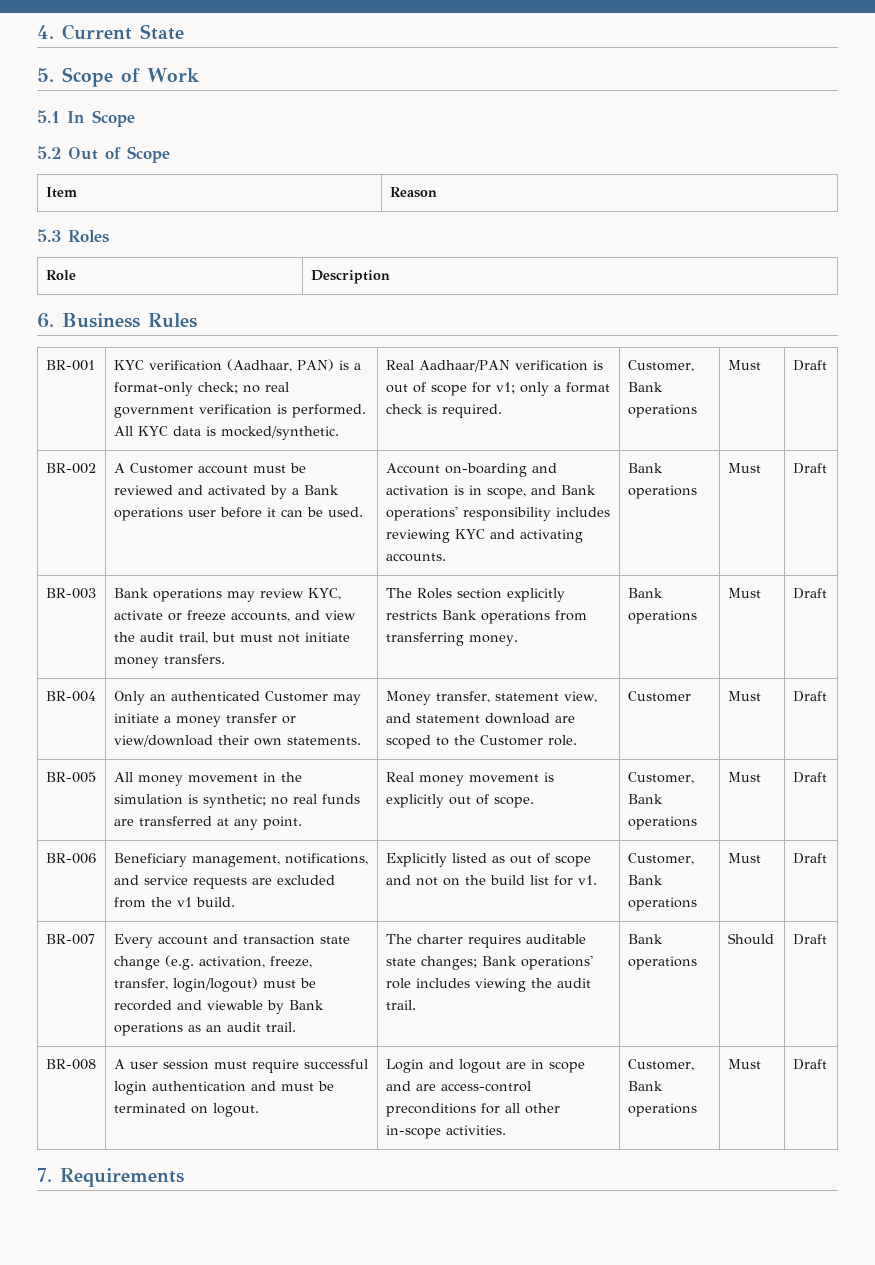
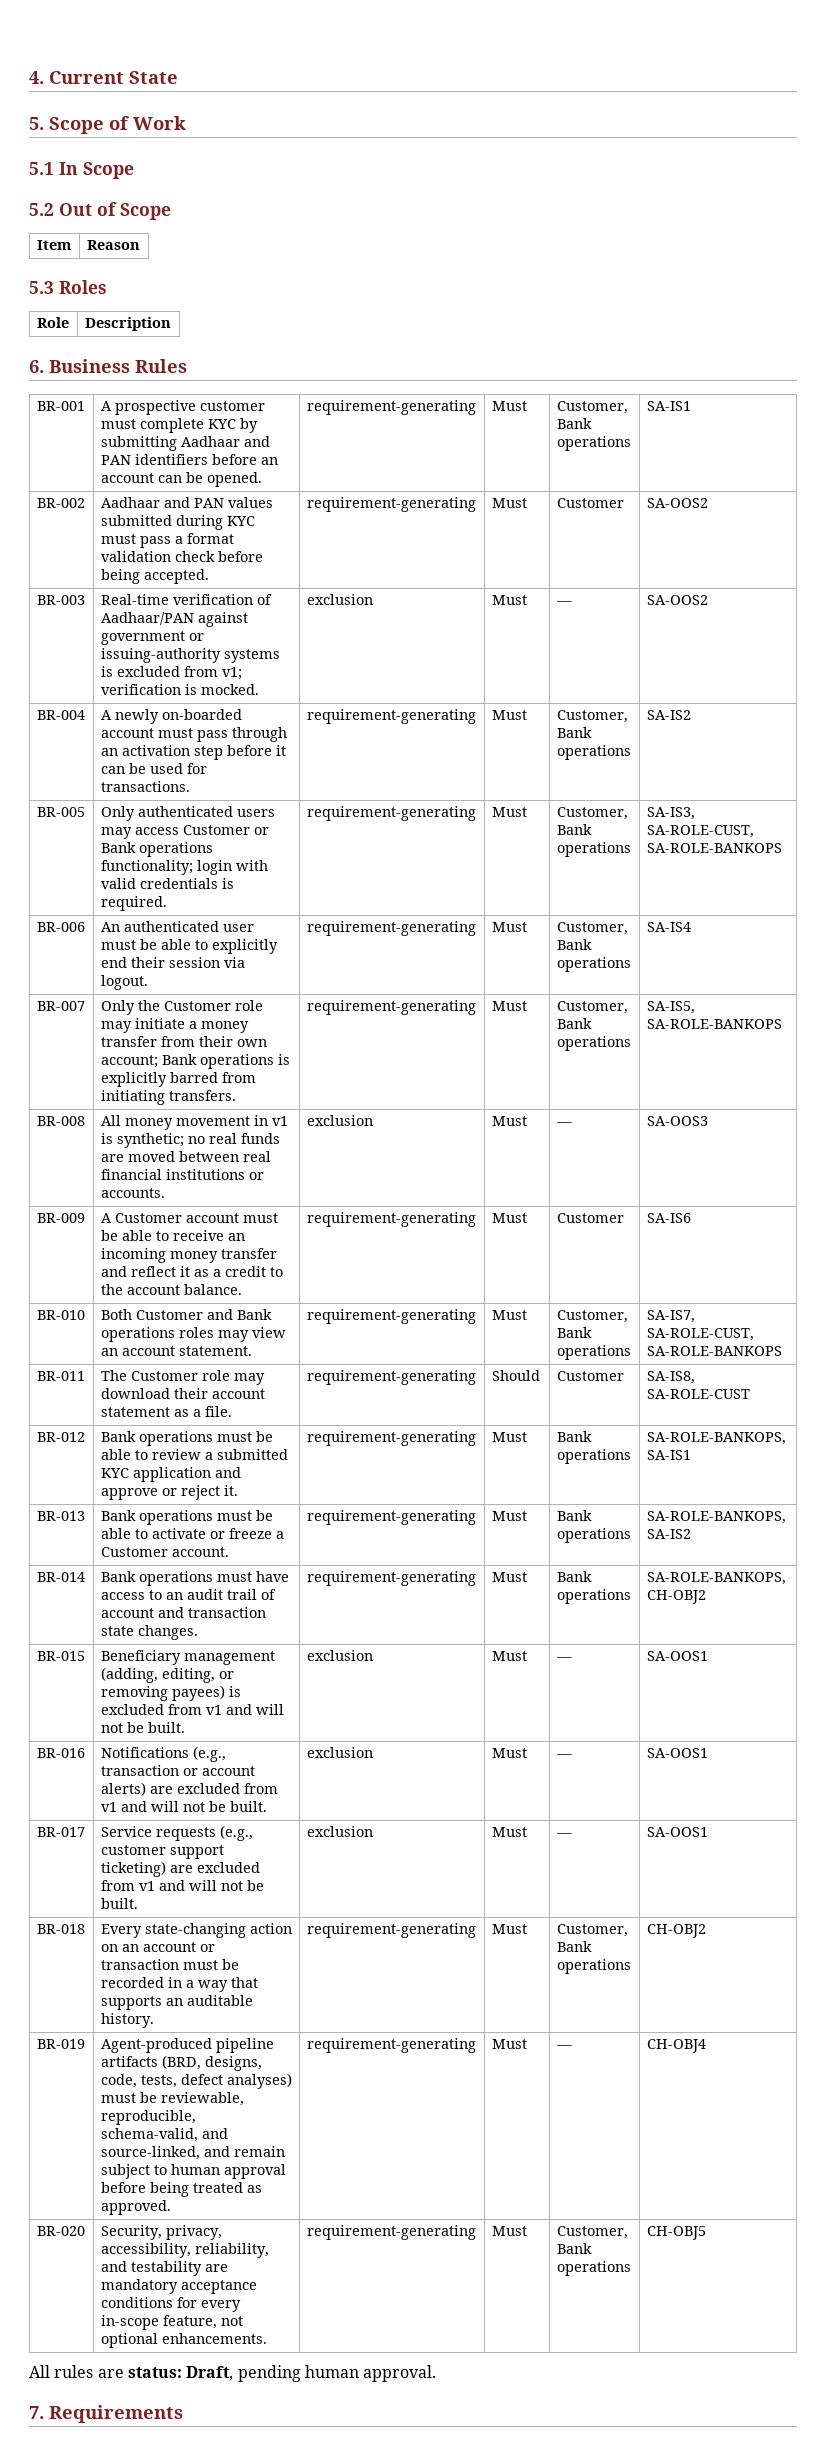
[113,359,361,372] [113,382,289,396] [113,404,366,418] [113,426,339,440] [385,360,603,372] [385,382,610,396] [385,404,502,418] [627,360,694,372] [627,382,663,392] [627,404,697,418] [727,360,761,370] [792,360,827,371] [45,463,96,474] KYC verification (Aadhaar, PAN) is a format-only check; no real government verification is performed. All KYC data is mocked/synthetic. | Real Aadhaar/PAN verification is out of scope for v1; only a format check is required. | Customer, Bank operations | Must | Draft // BR-002 -> [100,400,265,415] [100,418,258,433] [100,436,270,451] [100,454,278,465] [100,472,262,487] [306,400,476,415] [491,401,527,411] [556,401,628,414] [556,418,592,429] [556,436,631,451] [646,401,691,411] [36,498,85,508] [100,497,273,508] [100,515,255,530] [100,533,234,548] [100,551,263,562] [100,569,209,584] [306,497,476,512] [491,498,527,508] [556,498,624,508] [646,498,708,508] [36,595,85,605] [100,594,272,605] [100,612,248,627] [100,631,204,645] [100,648,280,663] [100,666,242,680] [100,684,259,695] [306,594,373,605] [491,595,527,605] [555,601,572,605] [646,595,708,605] [36,710,85,720] [100,709,242,724] [100,727,287,742] [100,745,286,760] [100,763,207,774] [100,781,190,792] [306,709,476,724] [491,710,527,720] [556,710,628,723] [556,727,592,738] [556,745,631,760] [646,710,691,720] [36,807,85,817] [100,806,275,821] [100,825,269,839] [100,842,213,857] [100,860,268,875] [100,878,234,889] [100,896,167,911] [306,806,476,821] [491,807,527,817] [556,807,628,820] [556,824,592,835] [556,842,631,857] [646,807,695,820] [646,825,754,838] [646,843,782,853] [36,922,85,932] [100,921,254,932] [100,939,278,954] [100,957,245,968] [100,975,148,990] [306,921,476,936] [491,922,527,932] [556,922,628,935] [556,939,592,950] [556,957,631,972] [646,922,691,932] [36,1001,85,1011] [100,1000,263,1015] [100,1018,249,1033] [100,1036,267,1047] [100,1054,290,1069] [100,1072,256,1087] [100,1090,236,1105] [306,1000,476,1015] [491,1001,527,1011] [556,1001,628,1014] [556,1018,592,1029] [556,1036,631,1051] [646,1001,695,1014] [646,1019,782,1029] [36,1116,85,1126] [100,1115,288,1130] [100,1133,280,1148] [100,1151,271,1162] [100,1169,264,1180] [100,1188,165,1198] [306,1115,373,1126] [491,1116,527,1126] [555,1122,572,1126] [646,1116,708,1126] [36,1213,85,1223] A prospective customer must complete KYC by submitting Aadhaar and PAN identifiers before an account can be opened. | requirement-generating | Must | Customer, Bank operations | SA-IS1 // BR-002 | Aadhaar and PAN values submitted during KYC must pass a format validation check before being accepted. | requirement-generating | Must | Customer | SA-OOS2 // BR-003 | Real-time verification of Aadhaar/PAN against government or issuing-authority systems is excluded from v1; verification is mocked. | exclusion | Must | — | SA-OOS2 // BR-004 | A newly on-boarded account must pass through an activation step before it can be used for transactions. | requirement-generating | Must | Customer, Bank operations | SA-IS2 // BR-005 | Only authenticated users may access Customer or Bank operations functionality; login with valid credentials is required. | requirement-generating | Must | Customer, Bank operations | SA-IS3, SA-ROLE-CUST, SA-ROLE-BANKOPS // BR-006 | An authenticated user must be able to explicitly end their session via logout. | requirement-generating | Must | Customer, Bank operations | SA-IS4 // BR-007 | Only the Customer role may initiate a money transfer from their own account; Bank operations is explicitly barred from initiating transfers. | requirement-generating | Must | Customer, Bank operations | SA-IS5, SA-ROLE-BANKOPS // BR-008 | All money movement in v1 is synthetic; no real funds are moved between real financial institutions or accounts. | exclusion | Must | — | SA-OOS3 // BR-009
[113,485,339,499] [113,507,363,521] [385,463,557,477] [385,485,596,499] [385,506,610,521] [385,529,583,543] [385,553,446,562] [627,463,663,473] [627,485,697,499] [727,463,761,473] [792,463,827,474] [45,588,96,599] [113,588,341,602] [113,610,356,622] [113,632,350,644] [113,654,225,668] [385,588,565,602] [385,610,587,624] [385,632,518,646] [627,588,663,598] [627,610,697,624] [727,588,761,598] [792,588,827,599] [45,691,96,702] [113,691,361,705] [113,713,296,727] [113,735,361,747] [385,691,597,705] [385,713,575,724] [385,735,577,749] [627,691,691,702] [727,691,761,701] [792,691,827,702] [45,772,96,783] [113,772,302,786] [113,794,360,808] [113,816,302,830] [385,772,554,786] [385,794,534,808] [627,772,694,784] [627,794,663,804] [627,816,697,830] [727,772,761,782] [792,772,827,783] [45,853,96,864] [113,853,368,867] [113,875,335,889] [113,897,235,908] [385,853,591,867] [385,875,597,886] [627,853,694,865] [627,875,663,885] [627,897,697,911] [727,853,761,863] [792,853,827,864] [45,934,95,945] [113,934,350,948] [113,955,312,970] [113,977,316,992] [113,1000,324,1014] [113,1022,296,1036] [385,934,586,948] [385,955,593,970] [385,978,591,992] [385,1000,416,1010] [627,934,663,944] [627,956,697,970] [727,933,774,945] [792,934,827,945] [45,1059,96,1070] [113,1059,368,1073] [113,1081,334,1095] [113,1103,259,1117] [385,1059,585,1073] [385,1081,531,1092] [385,1103,560,1117] [385,1125,506,1139] [627,1059,694,1071] [627,1081,663,1091] [627,1103,697,1117] [727,1059,761,1069] [792,1059,827,1070] reviewed and activated by a Bank operations user before it can be used. | Account on-boarding and activation is in scope, and Bank operations' responsibility includes reviewing KYC and activating accounts. | Bank operations | Must | Draft // BR-003 | Bank operations may review KYC, activate or freeze accounts, and view the audit trail, but must not initiate money transfers. | The Roles section explicitly restricts Bank operations from transferring money. | Bank operations | Must | Draft // BR-004 | Only an authenticated Customer may initiate a money transfer or view/download their own statements. | Money transfer, statement view, and statement download are scoped to the Customer role. | Customer | Must | Draft // BR-005 | All money movement in the simulation is synthetic; no real funds are transferred at any point. | Real money movement is explicitly out of scope. | Customer, Bank operations | Must | Draft // BR-006 | Beneficiary management, notifications, and service requests are excluded from the v1 build. | Explicitly listed as out of scope and not on the build list for v1. | Customer, Bank operations | Must | Draft // BR-007 | Every account and transaction state change (e.g. activation, freeze, transfer, login/logout) must be recorded and viewable by Bank operations as an audit trail. | The charter requires auditable state changes; Bank operations' role includes viewing the audit trail. | Bank operations | Should | Draft // BR-008 | A user session must require successful login authentication and must be terminated on logout. | Login and logout are in scope and are access-control preconditions for all other in-scope activities. | Customer, Bank operations | Must | Draft -> [121,1230,245,1241] [100,1248,277,1263] [100,1266,283,1277] [100,1284,242,1295] [306,1212,476,1227] [491,1213,527,1223] [556,1213,624,1223] [646,1213,691,1223] [36,1310,85,1320] [100,1309,272,1320] [100,1327,286,1342] [100,1346,252,1356] [306,1309,476,1324] [491,1310,527,1320] [556,1310,628,1323] [556,1327,592,1338] [556,1345,631,1360] [646,1310,695,1323] [646,1328,754,1341] [646,1346,782,1356] [36,1371,85,1381] [100,1370,265,1385] [100,1388,265,1399] [100,1406,232,1417] [306,1370,476,1385] [491,1370,540,1381] [556,1371,624,1381] [646,1371,695,1384] [646,1389,750,1399] [36,1432,85,1442] [100,1431,273,1446] [100,1449,288,1460] [100,1467,241,1482] [100,1485,238,1500] [306,1431,476,1446] [491,1432,527,1442] [556,1431,592,1442] [556,1449,631,1464] [646,1432,786,1445] [646,1450,691,1460] [36,1511,85,1521] [100,1510,273,1525] [100,1528,284,1539] [100,1547,229,1557] [306,1510,476,1525] [491,1511,527,1521] [556,1510,592,1521] [556,1528,631,1543] [646,1511,786,1524] [646,1529,691,1539] [36,1572,85,1582] [100,1571,289,1586] [100,1589,276,1600] [100,1607,266,1618] [100,1625,198,1640] [306,1571,476,1586] [491,1572,527,1582] [556,1571,592,1582] [556,1589,631,1604] [646,1572,786,1585] [646,1590,706,1604] [36,1651,85,1661] [100,1650,275,1665] [100,1667,234,1683] [100,1685,241,1701] [100,1704,284,1715] [100,1722,185,1733] [306,1650,373,1661] [491,1651,527,1661] [555,1657,572,1661] [646,1651,708,1661] [36,1748,85,1758] [100,1746,226,1762] [100,1765,255,1776] [100,1782,278,1796] [100,1801,267,1812] [306,1747,373,1758] [491,1748,527,1758] [555,1754,572,1758] [646,1748,708,1758] [36,1827,85,1837] [100,1825,253,1841] [100,1845,224,1859] [100,1861,260,1877] [100,1880,264,1891] [100,1898,138,1909] [306,1826,373,1837] [491,1827,527,1837] [555,1833,572,1837] [646,1827,708,1837] [36,1924,85,1934] [100,1923,292,1938] [100,1942,215,1952] [100,1959,239,1970] [100,1977,258,1992] [100,1995,253,2010] [100,2013,154,2028] [306,1923,476,1938] [491,1924,527,1934] [556,1924,628,1937] [556,1941,592,1952] [556,1959,631,1974] [646,1924,706,1938] [36,2039,85,2049] [100,2038,274,2053] [100,2055,262,2071] [100,2073,292,2089] [100,2092,244,2106] [100,2110,196,2125] [100,2128,228,2142] [100,2146,285,2160] [100,2164,286,2179] [100,2182,262,2197] [100,2200,171,2215] [306,2038,476,2053] [491,2039,527,2049] [555,2045,572,2049] [646,2039,706,2053] [36,2226,85,2236] [100,2225,222,2240] [100,2243,269,2258] [100,2261,228,2276] [100,2279,257,2294] [100,2297,241,2312] [100,2315,243,2330] [100,2333,267,2348] [306,2225,476,2240] [491,2226,527,2236] [556,2226,628,2239] [556,2243,592,2254] [556,2261,631,2276] [646,2226,706,2240] [29,2365,437,2382] able to receive an incoming money transfer and reflect it as a credit to the account balance. | requirement-generating | Must | Customer | SA-IS6 // BR-010 | Both Customer and Bank operations roles may view an account statement. | requirement-generating | Must | Customer, Bank operations | SA-IS7, SA-ROLE-CUST, SA-ROLE-BANKOPS // BR-011 | The Customer role may download their account statement as a file. | requirement-generating | Should | Customer | SA-IS8, SA-ROLE-CUST // BR-012 | Bank operations must be able to review a submitted KYC application and approve or reject it. | requirement-generating | Must | Bank operations | SA-ROLE-BANKOPS, SA-IS1 // BR-013 | Bank operations must be able to activate or freeze a Customer account. | requirement-generating | Must | Bank operations | SA-ROLE-BANKOPS, SA-IS2 // BR-014 | Bank operations must have access to an audit trail of account and transaction state changes. | requirement-generating | Must | Bank operations | SA-ROLE-BANKOPS, CH-OBJ2 // BR-015 | Beneficiary management (adding, editing, or removing payees) is excluded from v1 and will not be built. | exclusion | Must | — | SA-OOS1 // BR-016 | Notifications (e.g., transaction or account alerts) are excluded from v1 and will not be built. | exclusion | Must | — | SA-OOS1 // BR-017 | Service requests (e.g., customer support ticketing) are excluded from v1 and will not be built. | exclusion | Must | — | SA-OOS1 // BR-018 | Every state-changing action on an account or transaction must be recorded in a way that supports an auditable history. | requirement-generating | Must | Customer, Bank operations | CH-OBJ2 // BR-019 | Agent-produced pipeline artifacts (BRD, designs, code, tests, defect analyses) must be reviewable, reproducible, schema-valid, and source-linked, and remain subject to human approval before being treated as approved. | requirement-generating | Must | — | CH-OBJ4 // BR-020 | Security, privacy, accessibility, reliability, and testability are mandatory acceptance conditions for every in-scope feature, not optional enhancements. | requirement-generating | Must | Customer, Bank operations | CH-OBJ5 // All rules are status: Draft, pending human approval.

